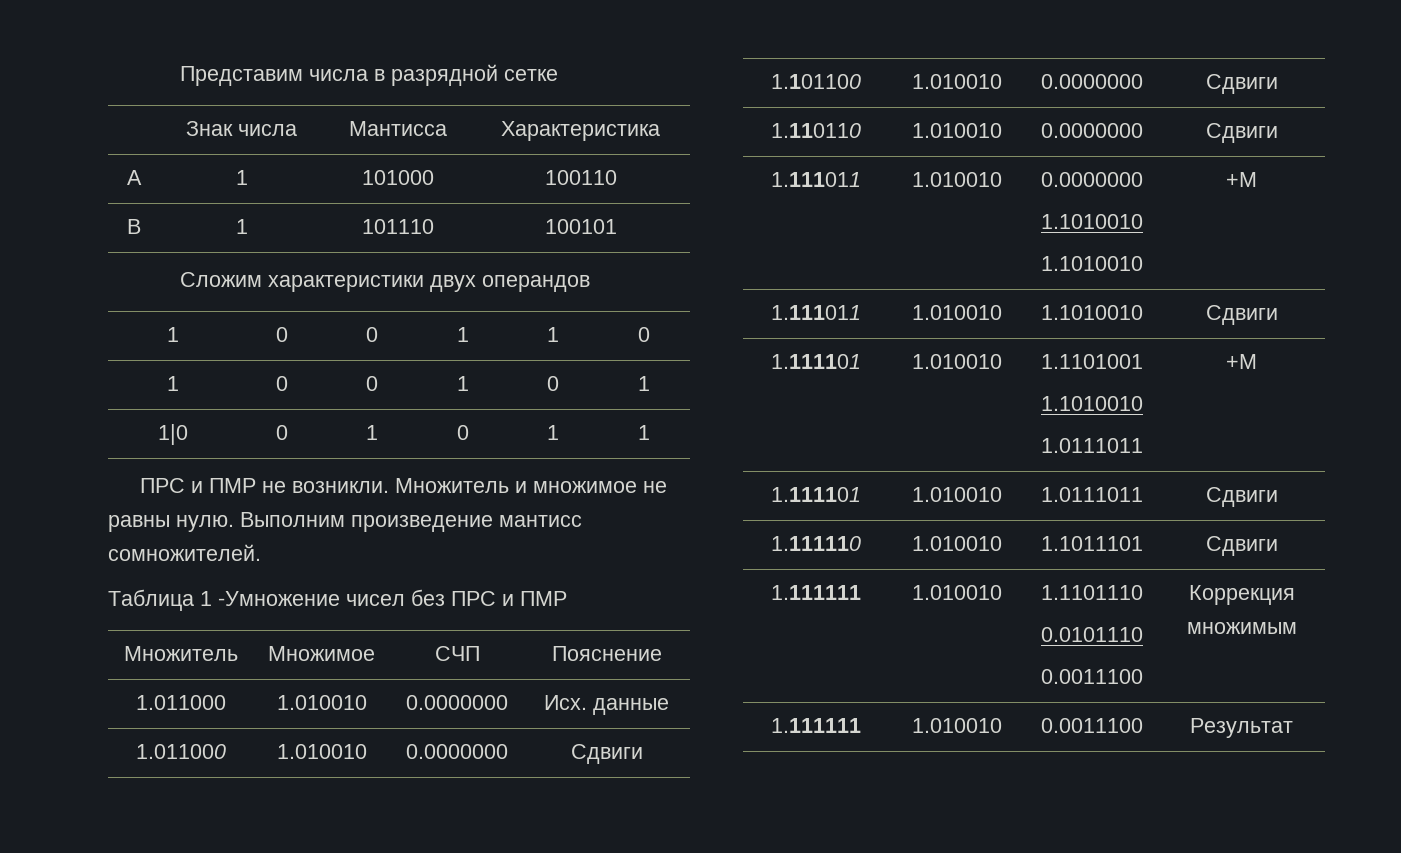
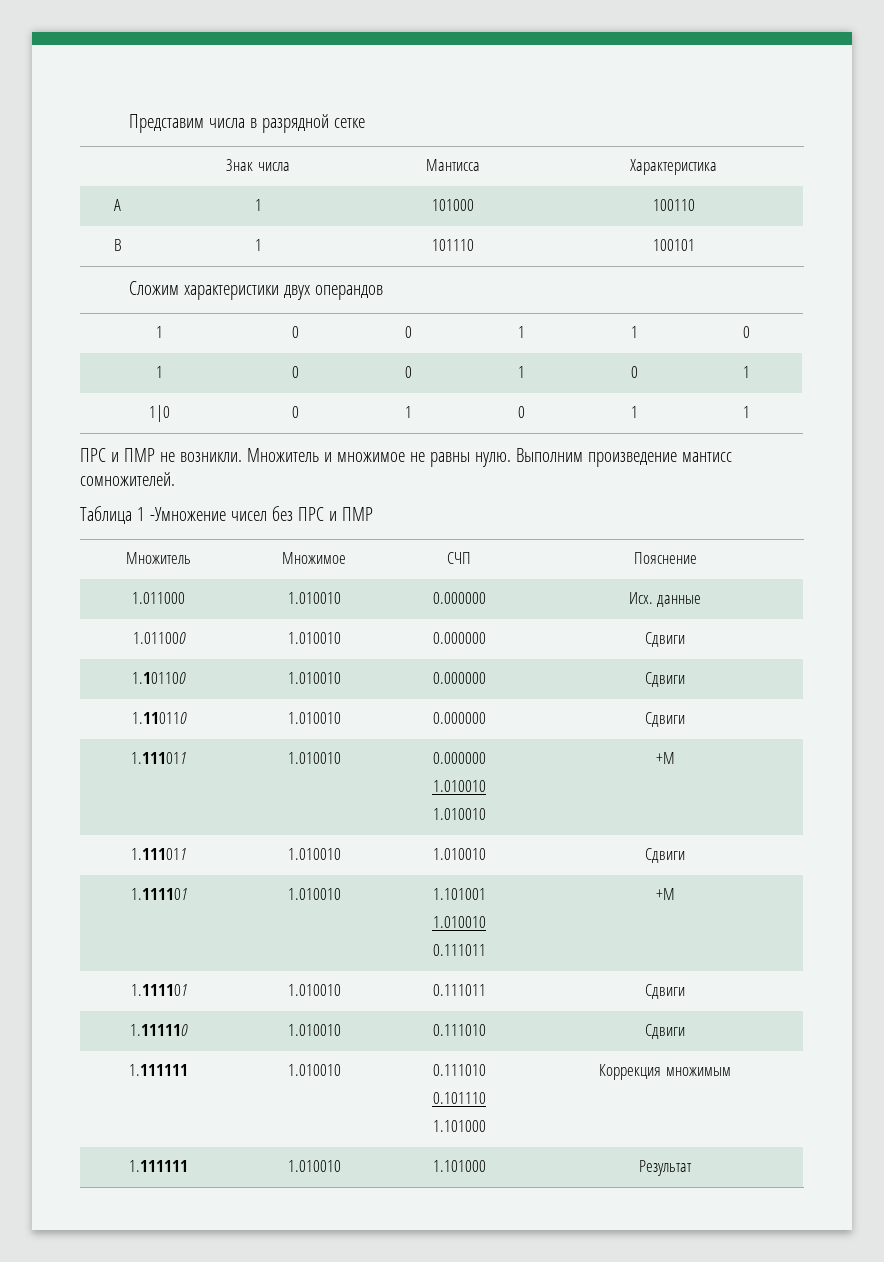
[406,695,508,710] 0.0000000 -> [432,592,486,604] 0.000000
[406,744,508,759] 0.0000000 -> [432,632,486,644] 0.000000
[1041,74,1143,89] 0.0000000 -> [432,672,486,684] 0.000000
[1041,123,1143,138] 0.0000000 -> [432,712,486,724] 0.000000
[1041,172,1143,187] [1041,214,1143,229] [1041,256,1143,271] 0.0000000 // 1.1010010 // 1.1010010 -> [432,752,486,764] [432,780,486,792] [432,808,486,820] 0.000000 // 1.010010 // 1.010010
[1041,305,1143,320] 1.1010010 -> [432,848,486,860] 1.010010
[1041,354,1143,369] [1041,396,1143,411] [1041,438,1143,453] 1.1101001 // 1.1010010 // 1.0111011 -> [432,888,486,900] [432,916,486,928] [432,944,486,956] 1.101001 // 1.010010 // 0.111011
[1041,487,1143,502] 1.0111011 -> [432,984,486,996] 0.111011
[1041,536,1143,551] 1.1011101 -> [432,1024,486,1036] 0.111010
[1041,585,1143,600] [1041,627,1143,642] [1041,669,1143,684] 1.1101110 // 0.0101110 // 0.0011100 -> [432,1064,486,1076] [432,1092,486,1104] [432,1120,486,1132] 0.111010 // 0.101110 // 1.101000
[1041,718,1143,733] 0.0011100 -> [432,1160,486,1172] 1.101000

